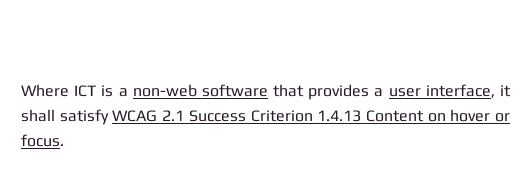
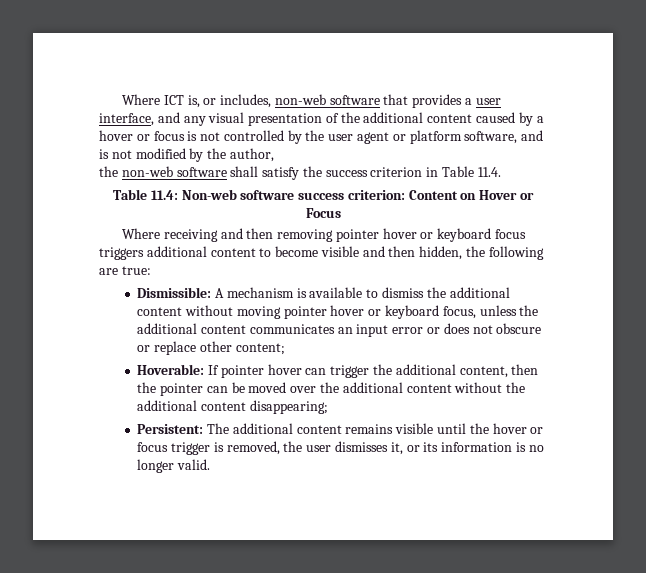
[101,85,128,97] is a -> [187,94,272,108] is, or includes,
[500,85,512,97] [21,109,510,125] [21,134,64,147] it shall satisfy WCAG 2.1 Success Criterion 1.4.13 Content on hover or focus. -> [157,112,544,126] [99,130,544,144] [99,148,274,162] [99,166,501,180] [112,189,535,200] [305,208,341,218] [122,228,527,242] [99,246,544,260] [99,266,151,275] [137,287,510,298] [137,305,539,319] [137,323,542,337] [137,341,285,355] [137,364,539,378] [137,382,526,396] [137,400,328,414] [137,423,544,434] [137,441,544,455] [137,459,211,473] and any visual presentation of the additional content caused by a hover or focus is not controlled by the user agent or platform software, and is not modified by the author, // the non-web software shall satisfy the success criterion in Table 11.4. // Table 11.4: Non-web software success criterion: Content on Hover or Focus // Where receiving and then removing pointer hover or keyboard focus triggers additional content to become visible and then hidden, the following are true: // Dismissible: A mechanism is available to dismiss the additional content without moving pointer hover or keyboard focus, unless the additional content communicates an input error or does not obscure or replace other content; // Hoverable: If pointer hover can trigger the additional content, then the pointer can be moved over the additional content without the additional content disappearing; // Persistent: The additional content remains visible until the hover or focus trigger is removed, the user dismisses it, or its information is no longer valid.

